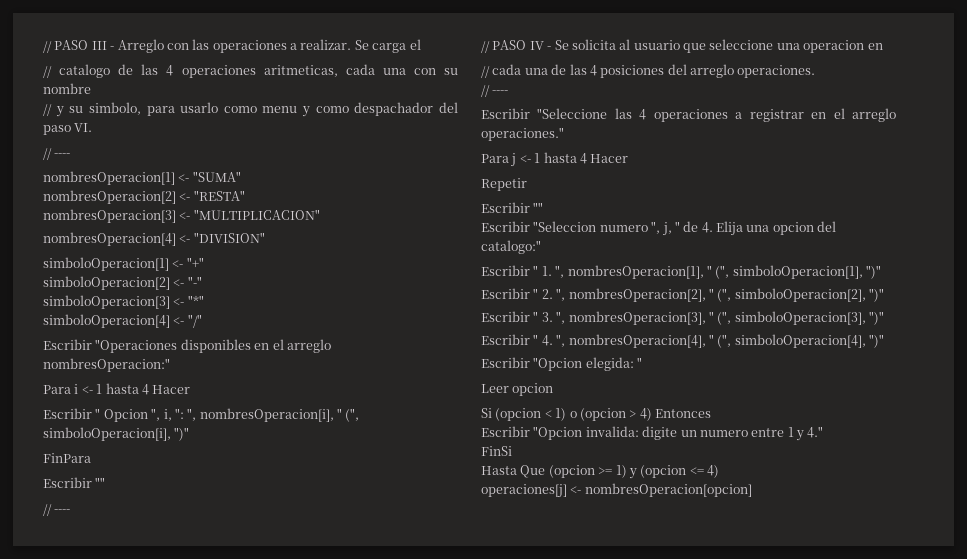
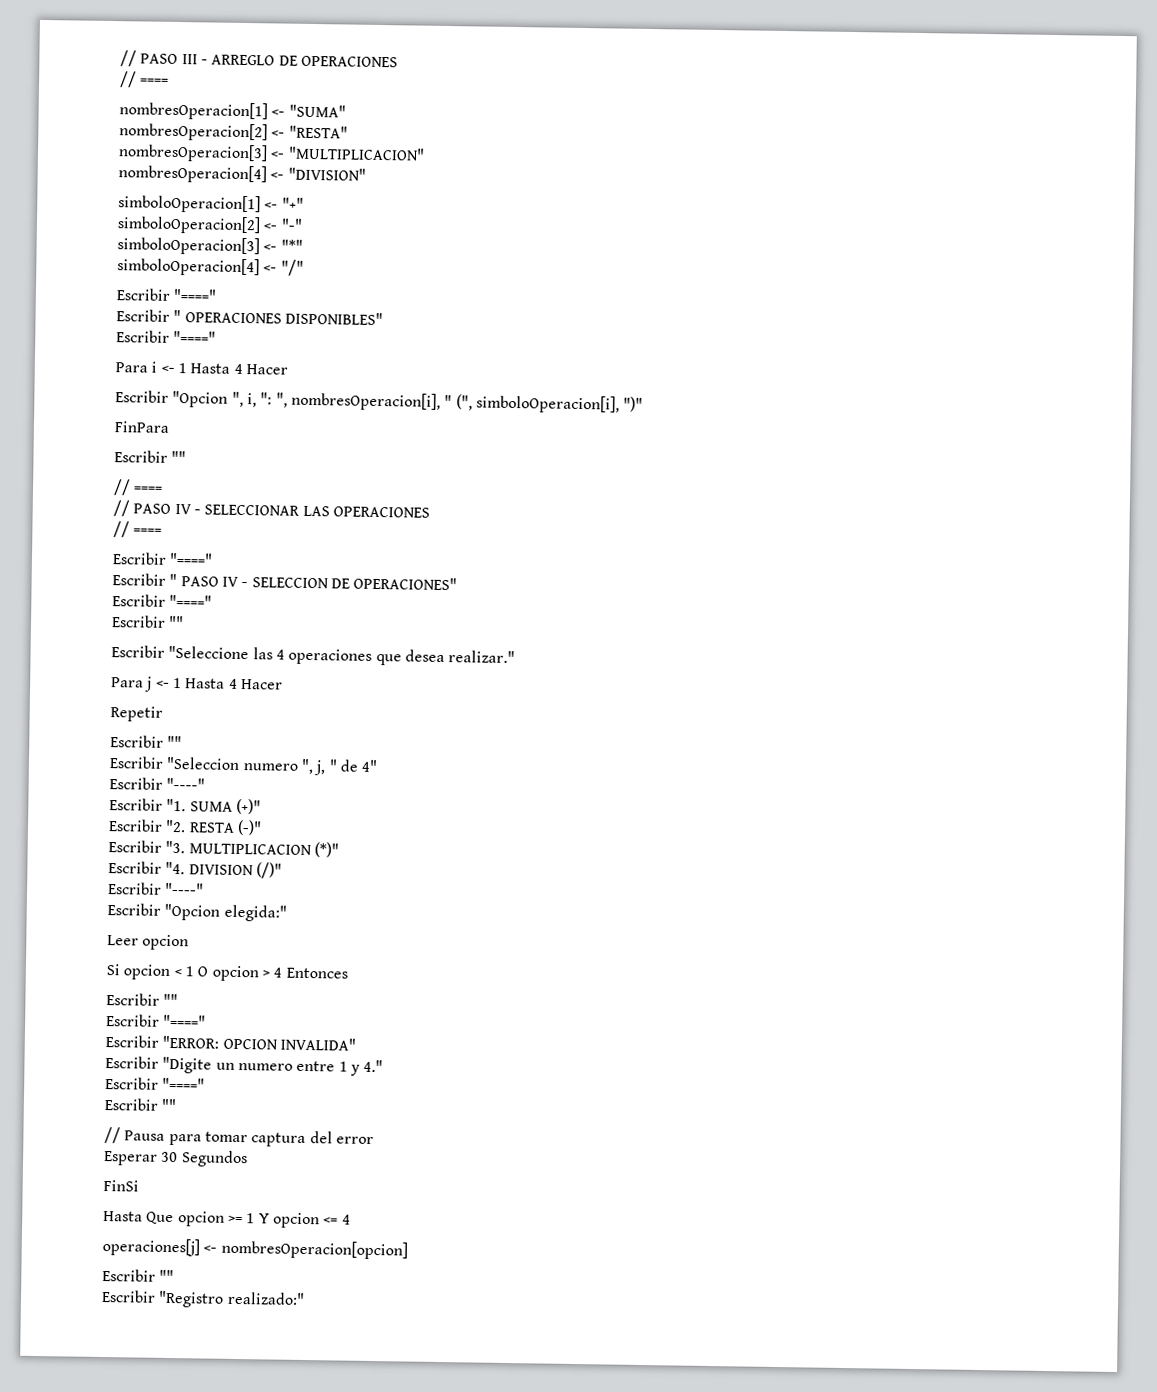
[117,39,421,53] [43,64,459,78] [43,83,91,94] [43,102,458,117] [43,123,93,135] [43,148,71,160] Arreglo con las operaciones a realizar. Se carga el // // catalogo de las 4 operaciones aritmeticas, cada una con su nombre // // y su simbolo, para usarlo como menu y como despachador del paso VI. // // ---- -> [211,54,398,68] [119,71,170,88] ARREGLO DE OPERACIONES // // ====
[95,339,331,353] [43,358,170,372] "Operaciones disponibles en el arreglo nombresOperacion:" -> [173,288,217,302] [116,309,383,326] [116,330,217,344] "====" // Escribir " OPERACIONES DISPONIBLES" // Escribir "===="
[105,383,139,394] hasta -> [190,363,231,374] Hasta
[95,408,148,422] " Opcion -> [172,390,229,408] "Opcion
[54,509,71,513] ---- -> [133,486,164,493] ====
[554,39,883,53] [481,64,816,78] [481,85,509,97] Se solicita al usuario que seleccione una operacion en // // cada una de las 4 posiciones del arreglo operaciones. // // ---- -> [204,504,430,518] [113,521,163,538] [112,552,214,566] [112,573,458,591] [112,594,213,608] [111,615,185,629] SELECCIONAR LAS OPERACIONES // // ==== // Escribir "====" // Escribir " PASO IV - SELECCION DE OPERACIONES" // Escribir "====" // Escribir ""
[735,108,897,122] [481,127,564,141] a registrar en el arreglo operaciones." -> [375,649,516,666] que desea realizar."
[543,152,577,163] hasta -> [185,678,226,689] Hasta
[701,221,837,236] [481,240,541,254] [481,265,881,279] [481,288,884,302] [481,311,884,325] [481,334,884,348] [481,357,643,371] 4. Elija una opcion del catalogo:" // Escribir " 1. ", nombresOperacion[1], " (", simboloOperacion[1], ")" // Escribir " 2. ", nombresOperacion[2], " (", simboloOperacion[2], ")" // Escribir " 3. ", nombresOperacion[3], " (", simboloOperacion[3], ")" // Escribir " 4. ", nombresOperacion[4], " (", simboloOperacion[4], ")" // Escribir "Opcion elegida: " -> [361,759,379,773] [109,777,206,791] [109,798,261,815] [108,819,262,836] [108,840,339,858] [108,861,282,879] [108,882,205,896] [107,903,287,922] 4" // Escribir "----" // Escribir "1. SUMA (+)" // Escribir "2. RESTA (-)" // Escribir "3. MULTIPLICACION (*)" // Escribir "4. DIVISION (/)" // Escribir "----" // Escribir "Opcion elegida:"
[495,408,711,421] [481,426,678,440] (opcion < 1) o (opcion > 4) Entonces // Escribir "Opcion invalida: digite -> [123,964,348,982] [106,993,179,1007] [106,1014,207,1028] [105,1035,356,1051] [105,1056,213,1074] opcion < 1 O opcion > 4 Entonces // Escribir "" // Escribir "====" // Escribir "ERROR: OPCION INVALIDA" // Escribir "Digite
[481,446,512,456] [481,465,719,479] [481,483,752,498] FinSi // Hasta Que (opcion >= 1) y (opcion <= 4) // operaciones[j] <- nombresOperacion[opcion] -> [105,1077,206,1091] [104,1098,177,1112] [104,1127,374,1148] [103,1150,248,1168] [103,1180,139,1192] [103,1211,351,1229] [102,1238,408,1260] [102,1269,175,1283] [101,1289,305,1308] Escribir "====" // Escribir "" // // Pausa para tomar captura del error // Esperar 30 Segundos // FinSi // Hasta Que opcion >= 1 Y opcion <= 4 // operaciones[j] <- nombresOperacion[opcion] // Escribir "" // Escribir "Registro realizado:"

